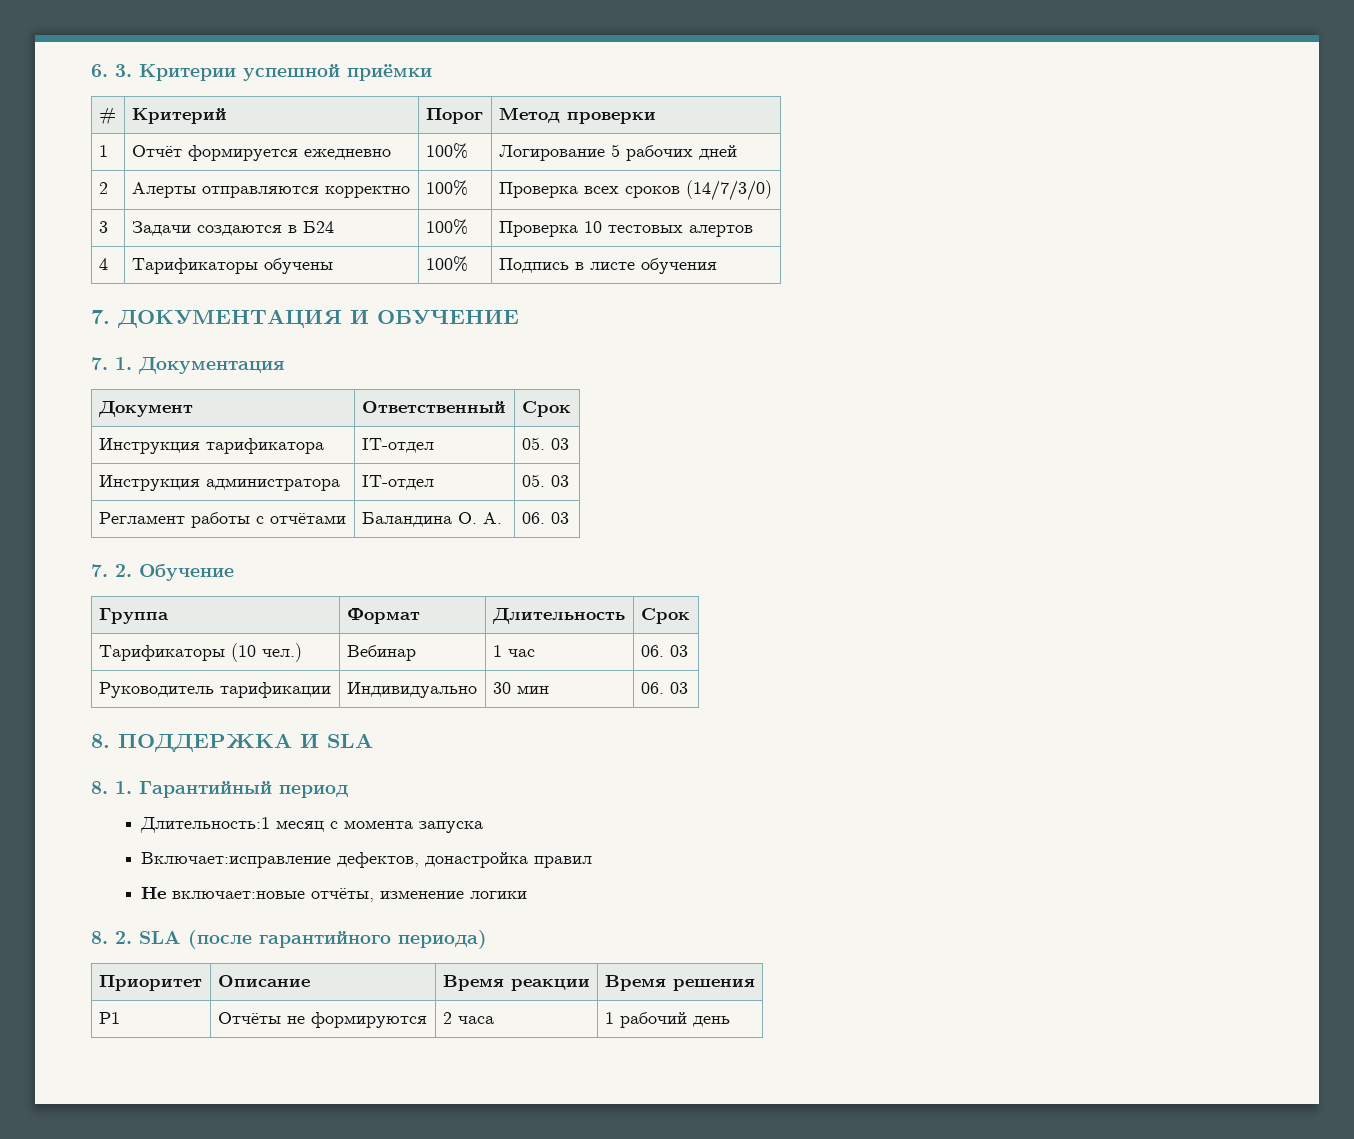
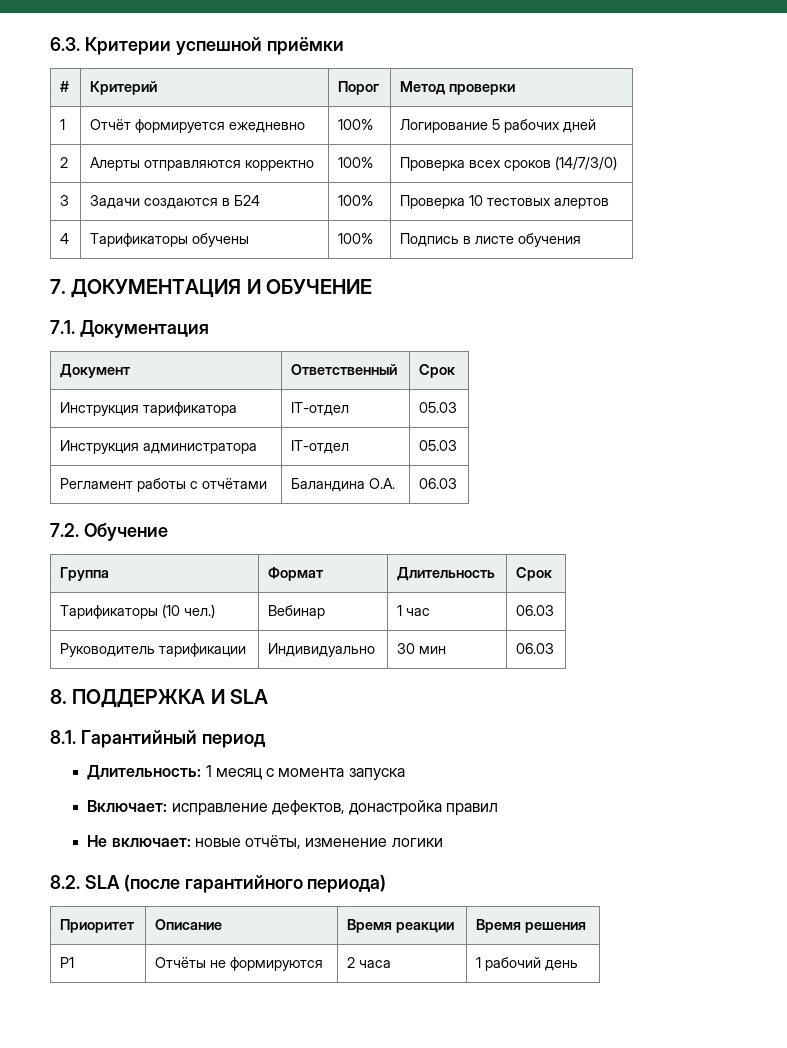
[91,64,132,77] 6. 3. -> [50,37,80,51] 6.3.
[91,357,132,370] 7. 1. -> [50,320,75,334] 7.1.
[521,437,569,450] 05. 03 -> [419,402,458,413] 05.03
[521,474,569,487] 05. 03 -> [419,440,458,451] 05.03
[457,512,502,524] [521,512,569,524] [91,564,132,577] О. А. | 06. 03 // 7. 2. -> [369,478,396,489] [419,478,458,489] [50,523,79,537] О.А. | 06.03 // 7.2.
[640,645,688,657] 06. 03 -> [516,605,555,616] 06.03
[640,682,688,694] 06. 03 -> [516,643,555,654] 06.03
[91,781,132,794] 8. 1. -> [50,730,76,744] 8.1.
[140,817,271,833] Длительность:1 -> [87,765,212,780] Длительность: 1
[141,852,332,868] Включает:исправление -> [87,800,268,816] Включает: исправление
[172,891,306,899] включает:новые -> [111,838,241,847] включает: новые
[91,931,132,944] 8. 2. -> [50,875,80,889] 8.2.

